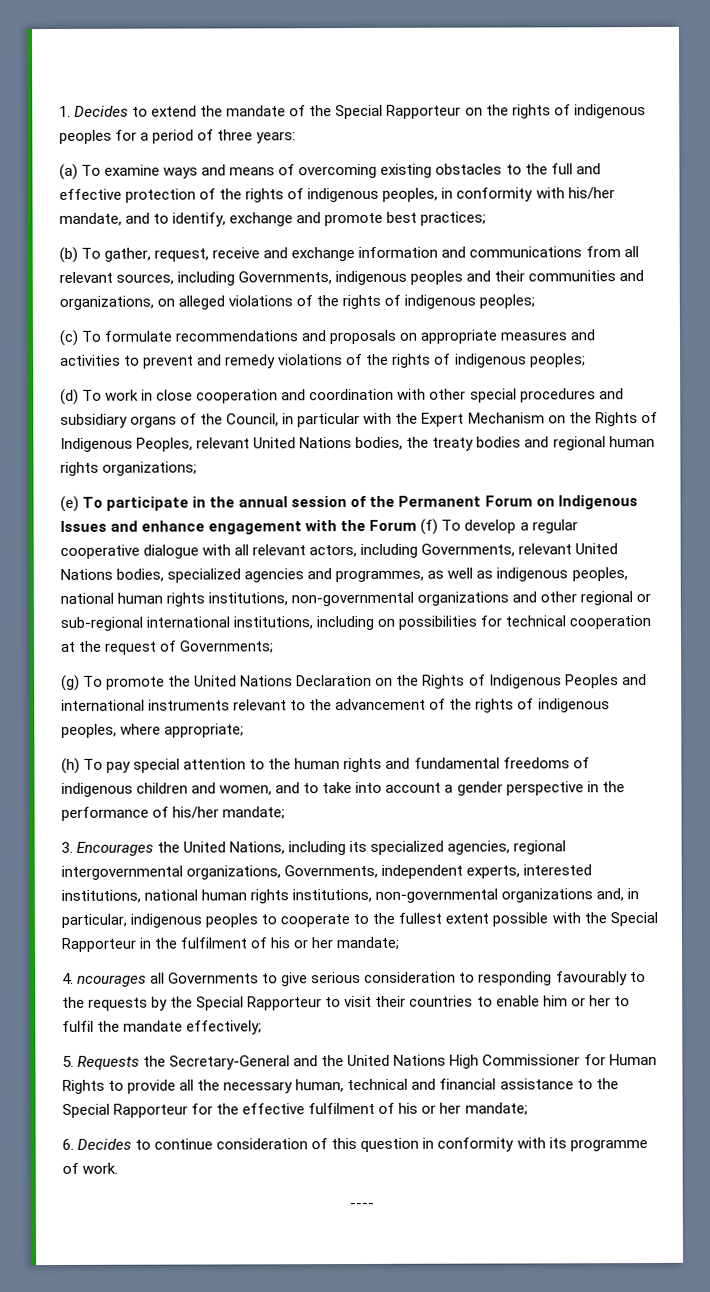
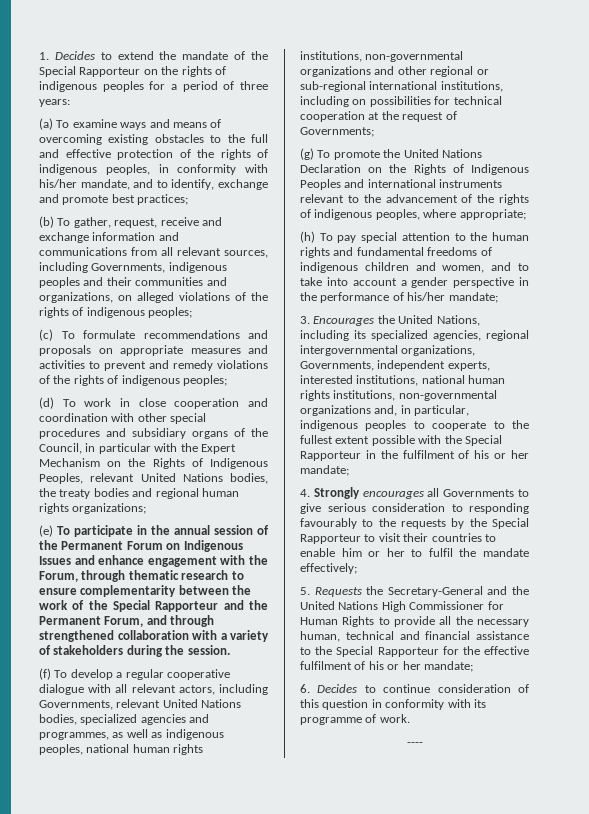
[369,519,418,531] Forum -> [39,570,244,582] [39,585,252,597] [39,600,268,612] [39,615,215,627] [39,630,269,642] [39,645,230,657] Forum, through thematic research to ensure complementarity between the work of the Special Rapporteur and the Permanent Forum, and through strengthened collaboration with a variety of stakeholders during the session. //
[77,974,148,987] ncourages -> [313,487,424,499] Strongly encourages

